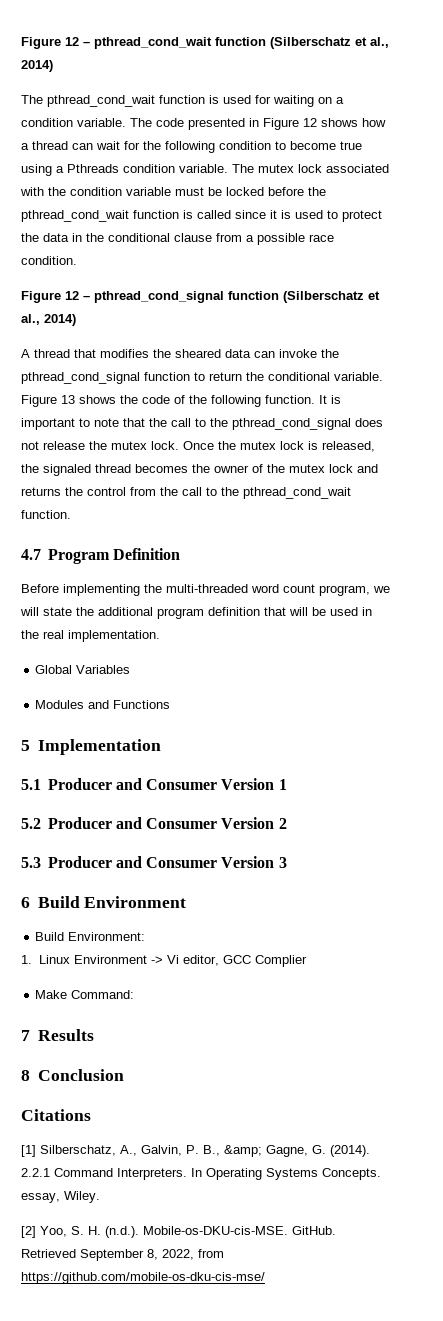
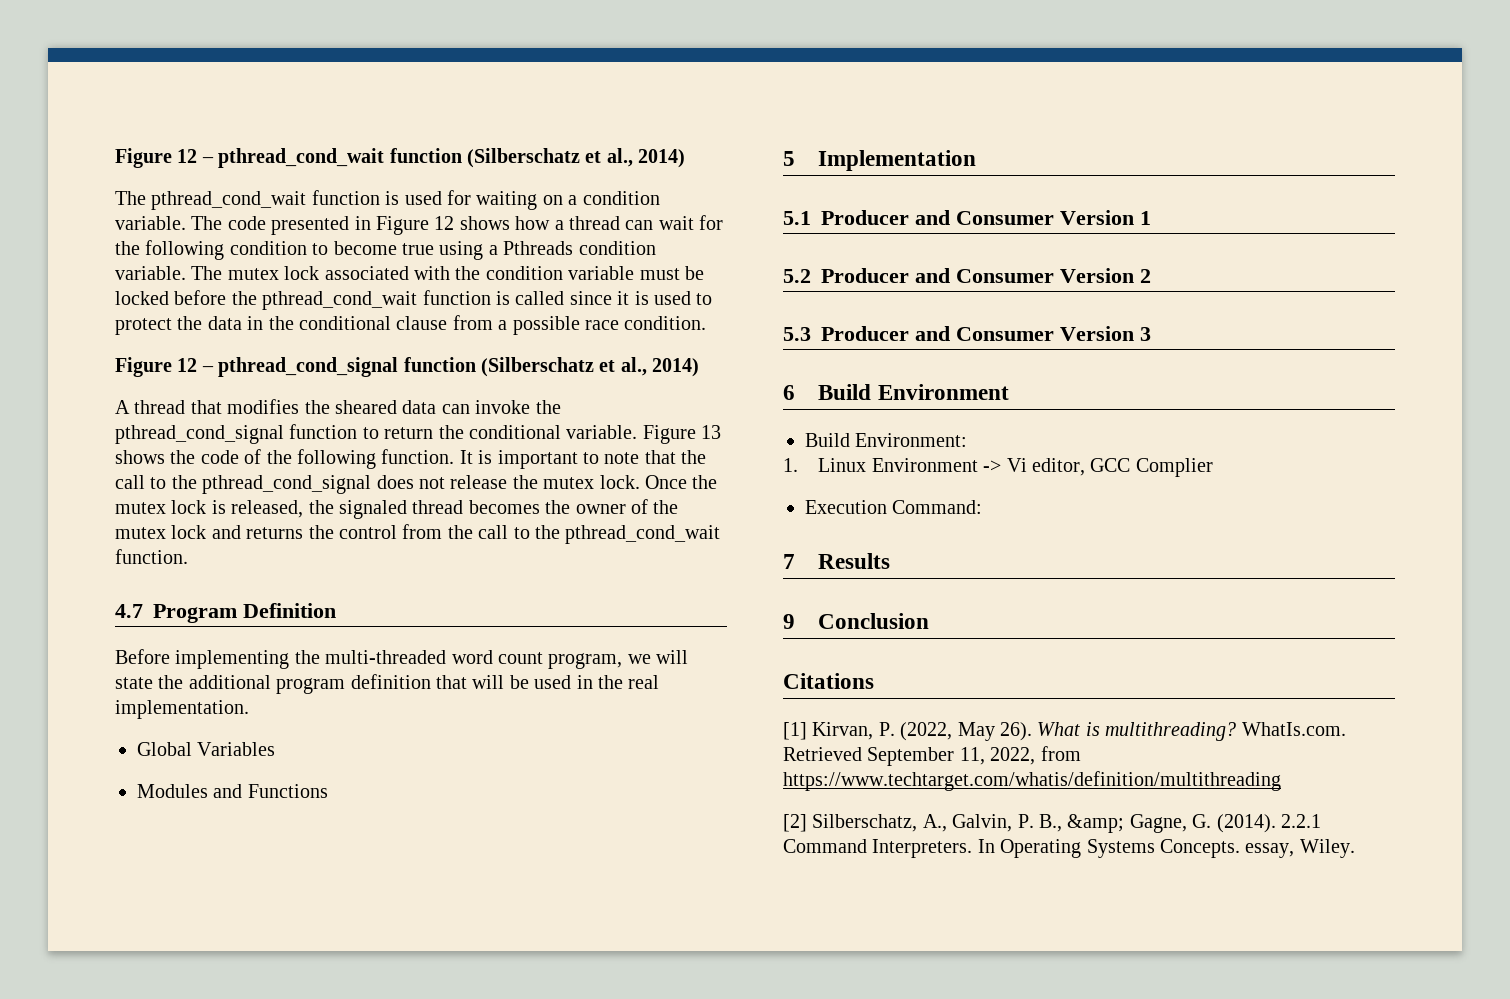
[35,990,68,999] Make -> [805,500,887,514] Execution
[21,1070,30,1081] 8 -> [783,614,795,629] 9
(36, 1151) none -> [812,722,1346,741] [783,746,1081,766] [783,771,1281,791] [783,814,807,832] Kirvan, P. (2022, May 26). What is multithreading? WhatIs.com. Retrieved September 11, 2022, from https://www.techtarget.com/whatis/definition/multithreading // [2]
[21,1226,336,1238] [21,1249,224,1261] [21,1272,265,1284] // [2] Yoo, S. H. (n.d.). Mobile-os-DKU-cis-MSE. GitHub. Retrieved September 8, 2022, from https://github.com/mobile-os-dku-cis-mse/ -> (1355, 848) none

